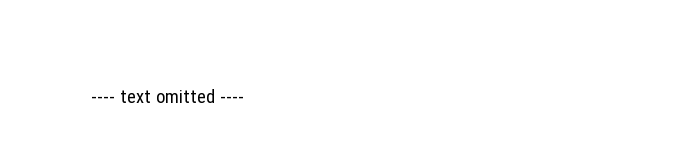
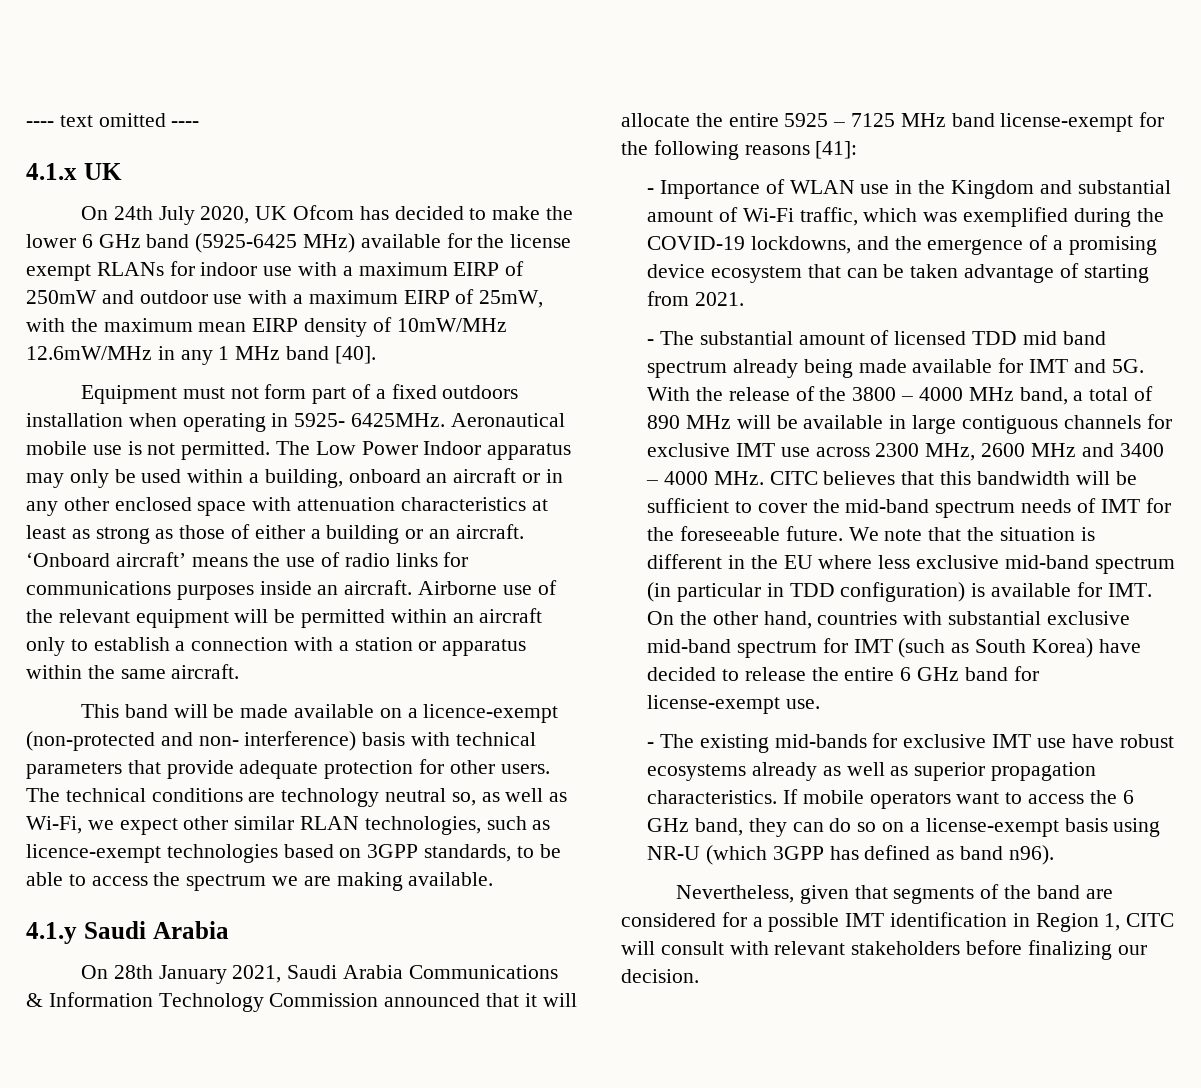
(244, 99) none -> [26,163,122,180] [81,205,574,225] [26,233,572,253] [26,261,525,281] [26,289,544,308] [26,317,507,337] [26,346,376,365] [81,384,519,404] [26,413,565,432] [26,441,572,460] [26,468,563,488] [26,497,548,516] [26,524,524,544] [26,552,469,567] [26,580,557,600] [26,608,543,628] [26,637,527,656] [26,664,240,679] [81,704,559,723] [26,731,536,751] [26,759,550,779] [26,788,568,807] [26,816,551,835] [26,844,561,863] [26,872,494,891] [26,921,229,944] [81,965,558,984] [26,992,577,1012] [621,112,1165,132] [621,140,858,160] [647,179,1171,199] [647,207,1164,227] [647,235,1157,255] [647,263,1149,283] [647,291,745,306] [647,330,1106,345] [647,358,1144,378] [647,386,1153,405] [647,414,1172,434] [647,443,1164,461] [646,471,1137,485] [647,498,1171,518] [647,526,1095,541] [647,554,1175,574] [647,582,1152,602] [647,611,1130,629] [647,638,1141,658] [647,666,1039,681] [647,695,821,714] [647,733,1174,753] [647,762,1097,781] [647,789,1134,809] [647,818,1161,837] [647,845,1054,865] [676,884,1113,904] [621,912,1175,932] [621,940,1147,960] [621,969,699,983] // 4.1.x UK // On 24th July 2020, UK Ofcom has decided to make the lower 6 GHz band (5925-6425 MHz) available for the license exempt RLANs for indoor use with a maximum EIRP of 250mW and outdoor use with a maximum EIRP of 25mW, with the maximum mean EIRP density of 10mW/MHz 12.6mW/MHz in any 1 MHz band [40]. // Equipment must not form part of a fixed outdoors installation when operating in 5925- 6425MHz. Aeronautical mobile use is not permitted. The Low Power Indoor apparatus may only be used within a building, onboard an aircraft or in any other enclosed space with attenuation characteristics at least as strong as those of either a building or an aircraft. ‘Onboard aircraft’ means the use of radio links for communications purposes inside an aircraft. Airborne use of the relevant equipment will be permitted within an aircraft only to establish a connection with a station or apparatus within the same aircraft. // This band will be made available on a licence-exempt (non-protected and non- interference) basis with technical parameters that provide adequate protection for other users. The technical conditions are technology neutral so, as well as Wi-Fi, we expect other similar RLAN technologies, such as licence-exempt technologies based on 3GPP standards, to be able to access the spectrum we are making available. // 4.1.y Saudi Arabia // On 28th January 2021, Saudi Arabia Communications & Information Technology Commission announced that it will allocate the entire 5925 – 7125 MHz band license-exempt for the following reasons [41]: // - Importance of WLAN use in the Kingdom and substantial amount of Wi-Fi traffic, which was exemplified during the COVID-19 lockdowns, and the emergence of a promising device ecosystem that can be taken advantage of starting from 2021. // - The substantial amount of licensed TDD mid band spectrum already being made available for IMT and 5G. With the release of the 3800 – 4000 MHz band, a total of 890 MHz will be available in large contiguous channels for exclusive IMT use across 2300 MHz, 2600 MHz and 3400 – 4000 MHz. CITC believes that this bandwidth will be sufficient to cover the mid-band spectrum needs of IMT for the foreseeable future. We note that the situation is different in the EU where less exclusive mid-band spectrum (in particular in TDD configuration) is available for IMT. On the other hand, countries with substantial exclusive mid-band spectrum for IMT (such as South Korea) have decided to release the entire 6 GHz band for license-exempt use. // - The existing mid-bands for exclusive IMT use have robust ecosystems already as well as superior propagation characteristics. If mobile operators want to access the 6 GHz band, they can do so on a license-exempt basis using NR-U (which 3GPP has defined as band n96). // Nevertheless, given that segments of the band are considered for a possible IMT identification in Region 1, CITC will consult with relevant stakeholders before finalizing our decision.

